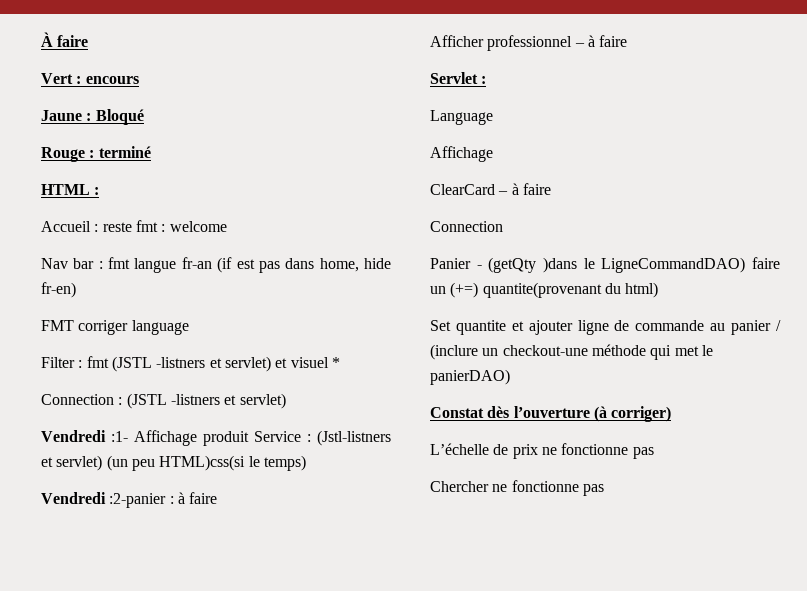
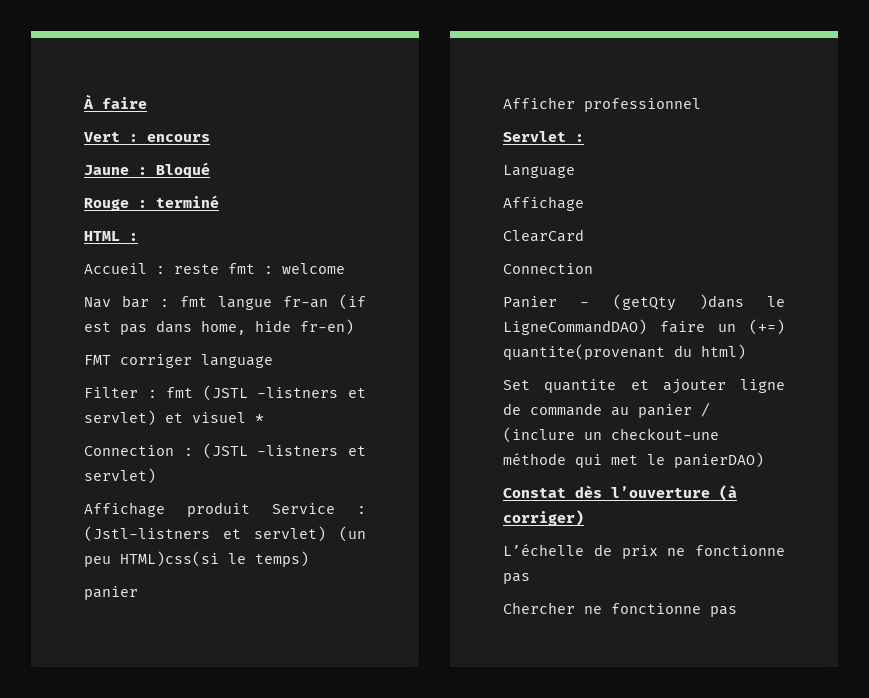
[41,430,128,442] Vendredi :1- -> (156, 476) none
[41,492,218,508] Vendredi :2-panier : à faire -> [84,586,138,600] panier
[574,35,628,47] – à faire -> (701, 105) none
[498,183,551,195] – à faire -> (584, 235) none

